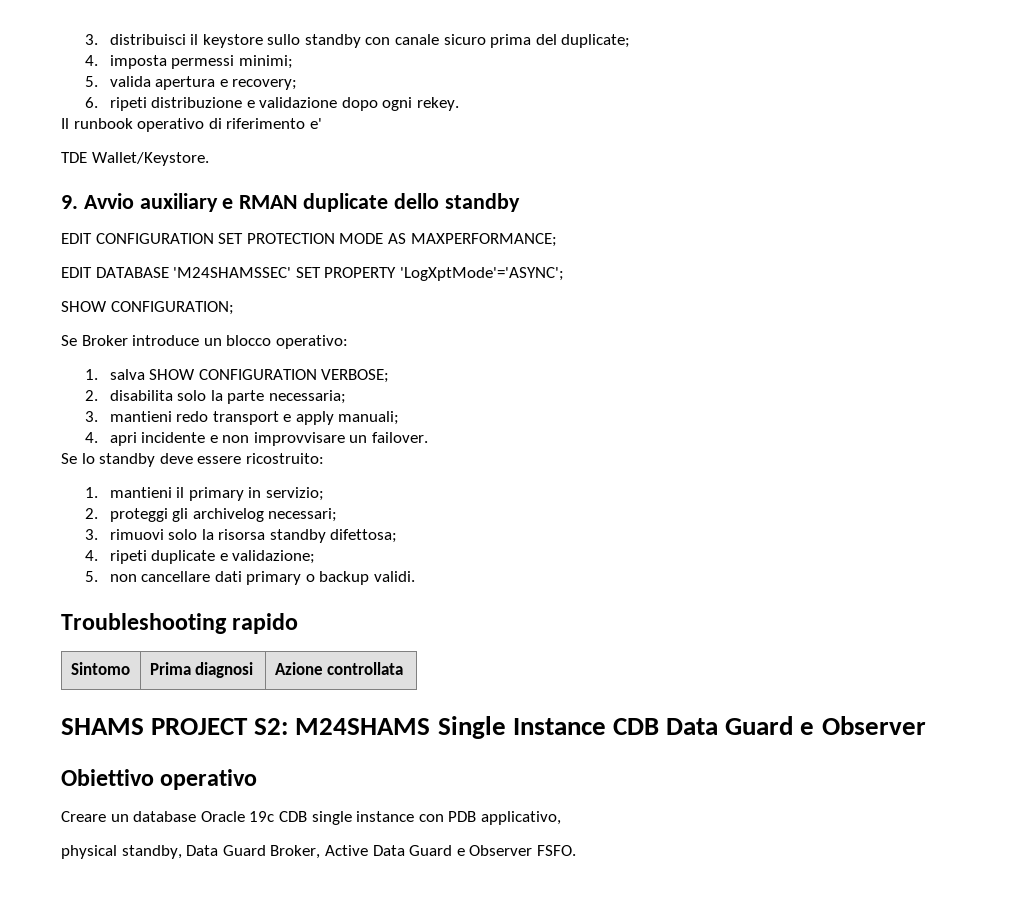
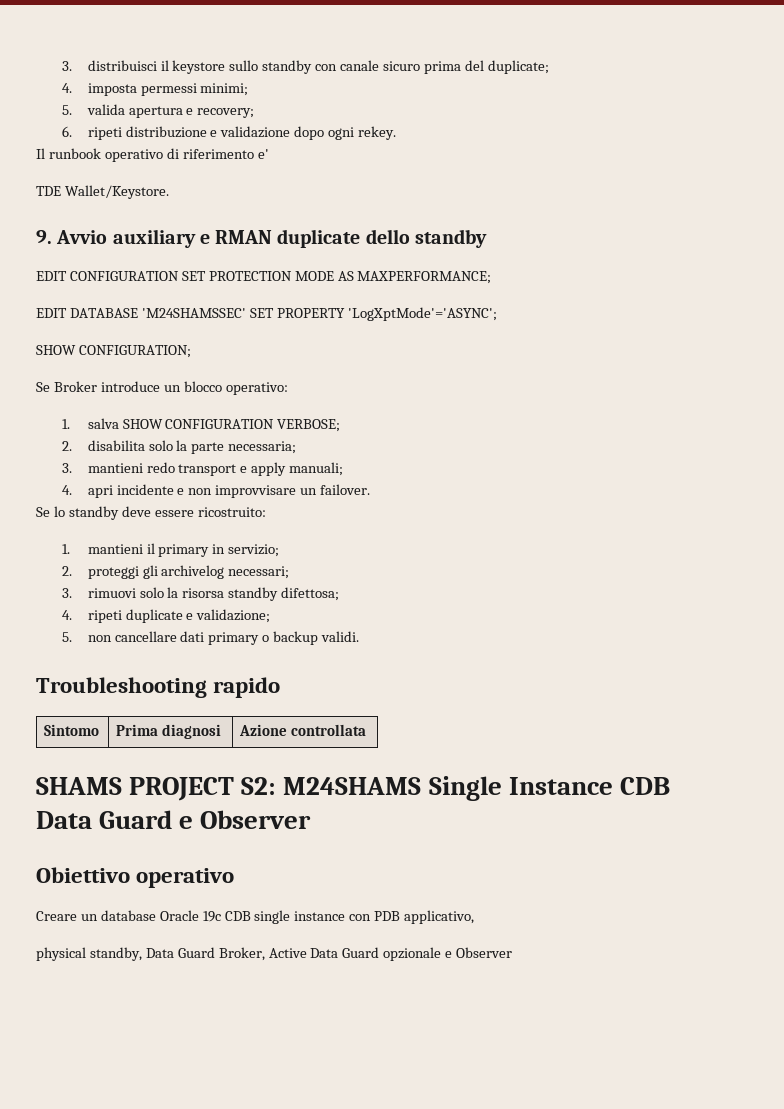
[456,845,576,856] e Observer FSFO. -> [383,947,513,961] opzionale e Observer

